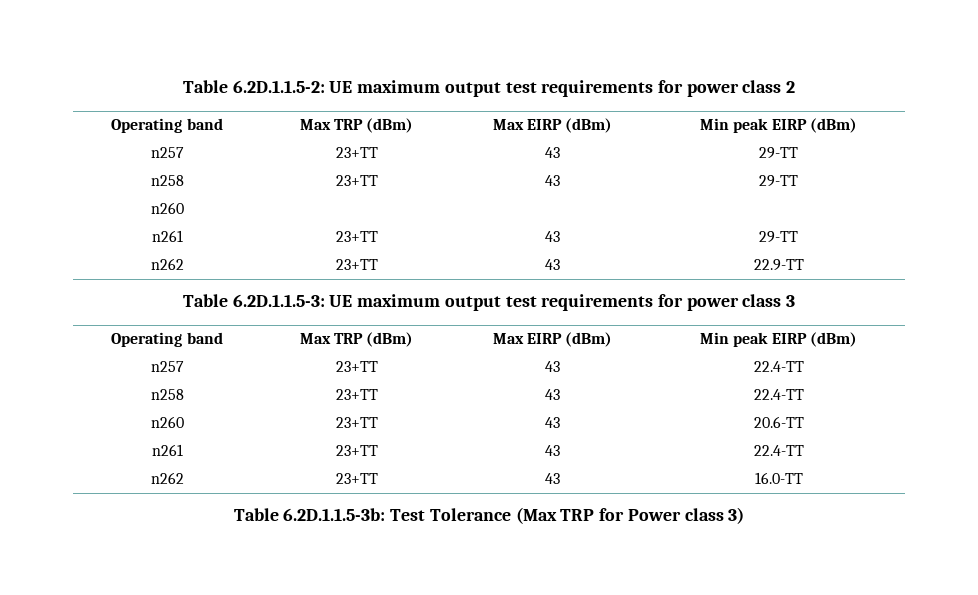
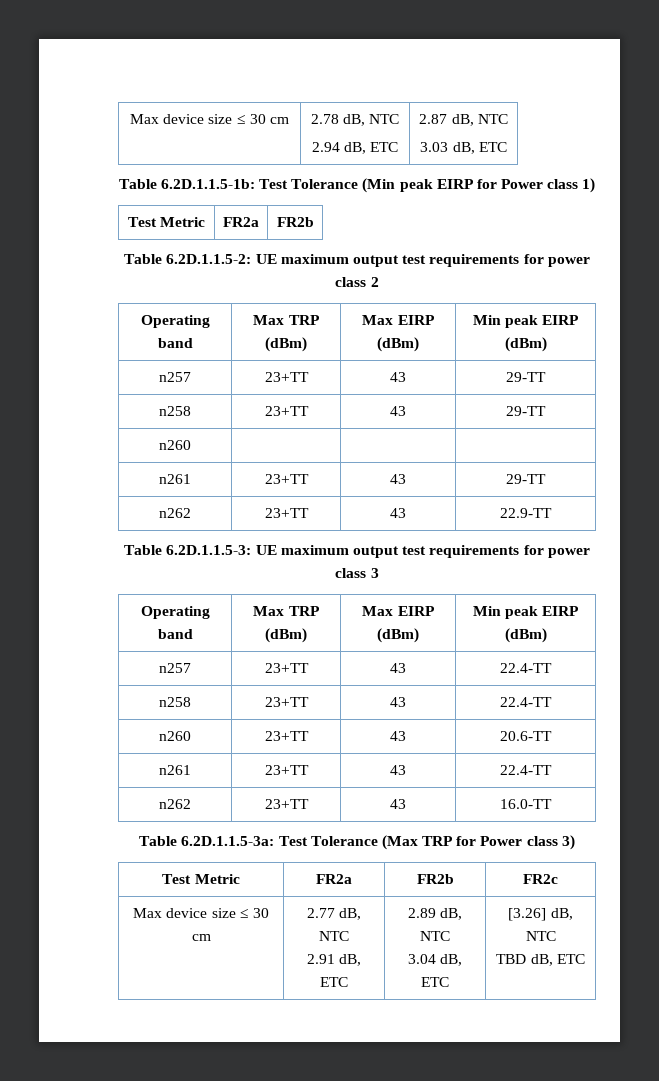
(182, 86) none -> [130,114,289,124] [310,114,400,126] [311,142,399,154] [419,114,508,126] [420,142,507,154] [118,178,596,193] [127,217,206,227] [223,217,259,227] [276,217,314,227] Max device size ≤ 30 cm | 2.78 dB, NTC // 2.94 dB, ETC | 2.87 dB, NTC // 3.03 dB, ETC // Table 6.2D.1.1.5-1b: Test Tolerance (Min peak EIRP for Power class 1) // Test Metric | FR2a | FR2b //
[283,508,386,521] 6.2D.1.1.5-3b: -> [181,836,275,846] 6.2D.1.1.5-3a:
(745, 515) none -> [162,874,240,884] [316,874,352,884] [416,874,454,884] [523,874,558,884] [133,908,269,918] [191,934,211,941] [306,908,362,920] [319,931,349,941] [306,954,362,966] [320,977,348,987] [407,908,463,920] [420,931,450,941] [407,954,463,966] [421,977,449,987] [508,908,573,921] [525,931,556,941] [496,954,585,966] // Test Metric | FR2a | FR2b | FR2c // Max device size ≤ 30 cm | 2.77 dB, NTC // 2.91 dB, ETC | 2.89 dB, NTC // 3.04 dB, ETC | [3.26] dB, NTC // TBD dB, ETC

